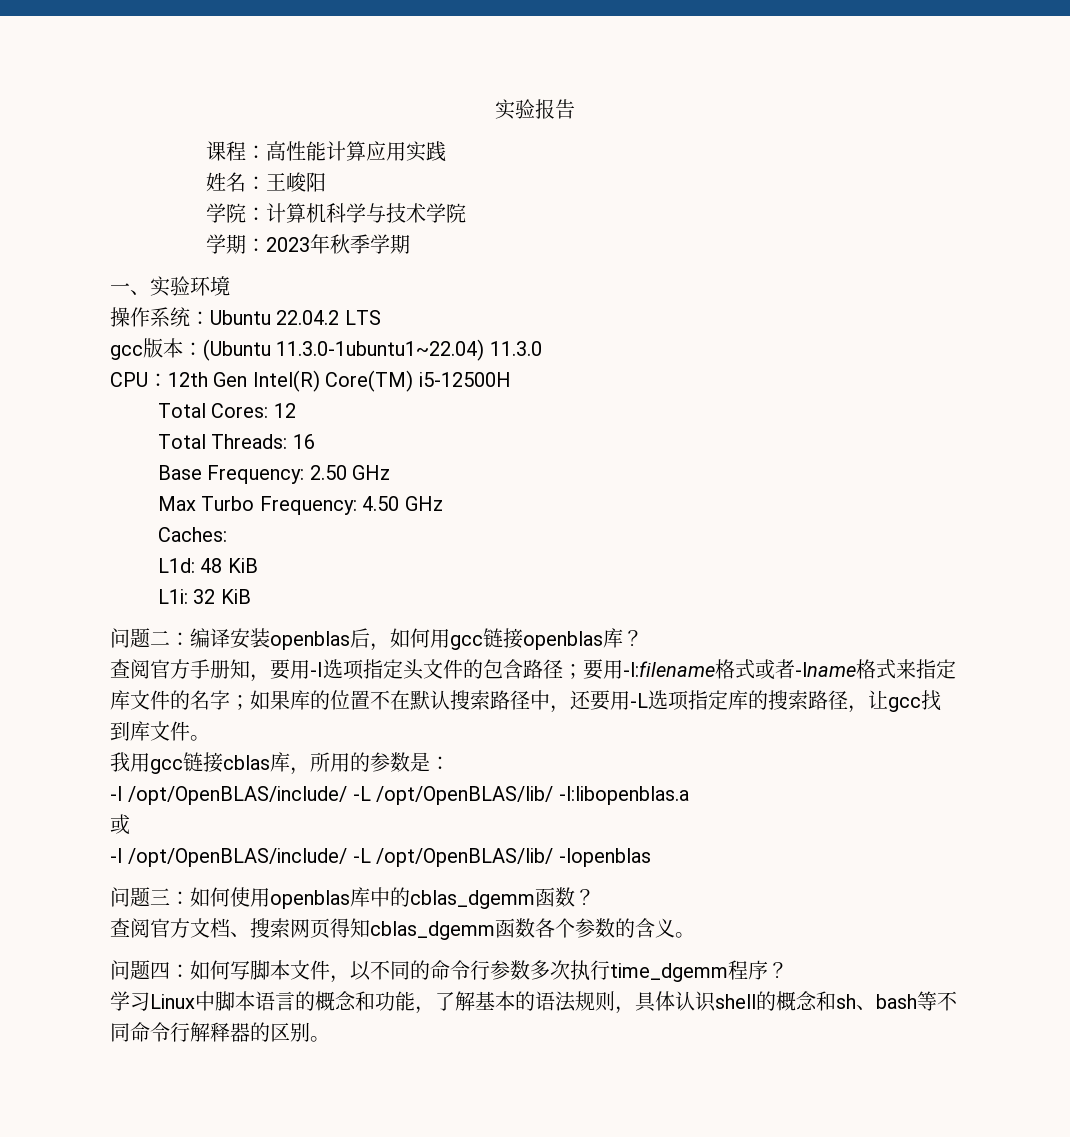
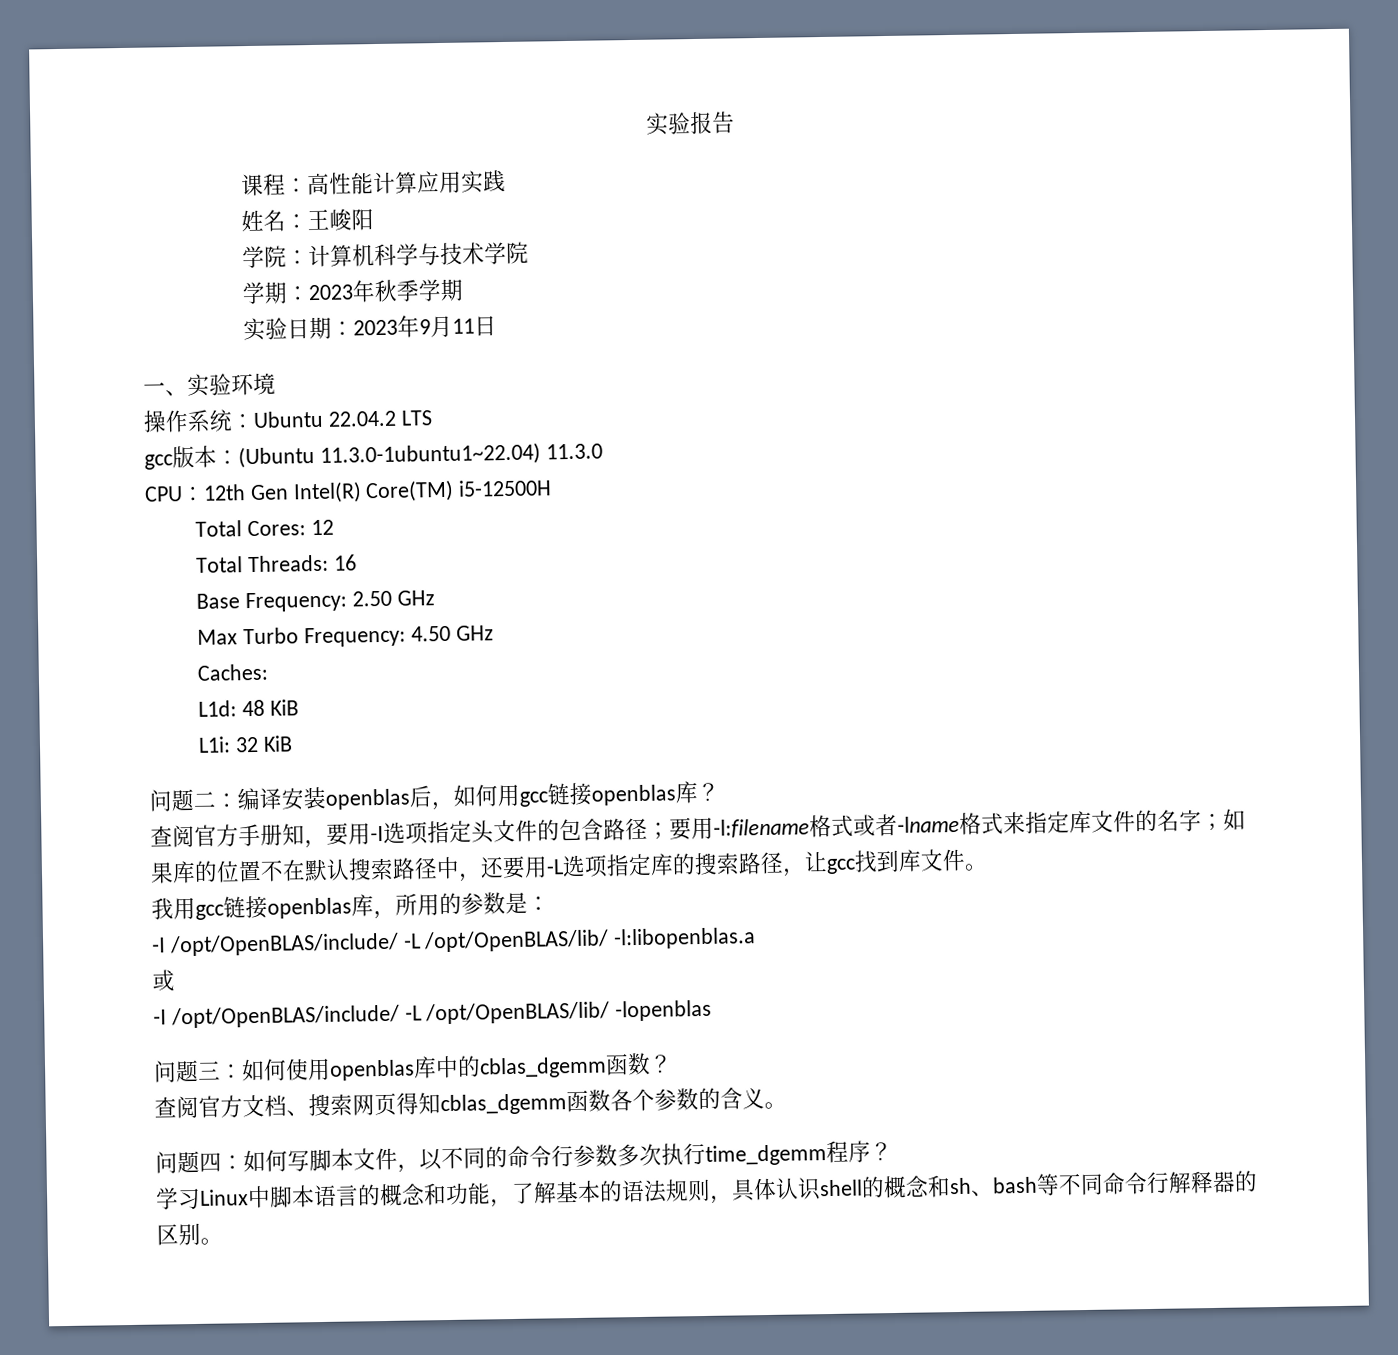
(410, 244) none -> [242,315,497,342] // 实验日期：2023年9月11日
[223,755,270,770] cblas -> [267,897,352,919] openblas

